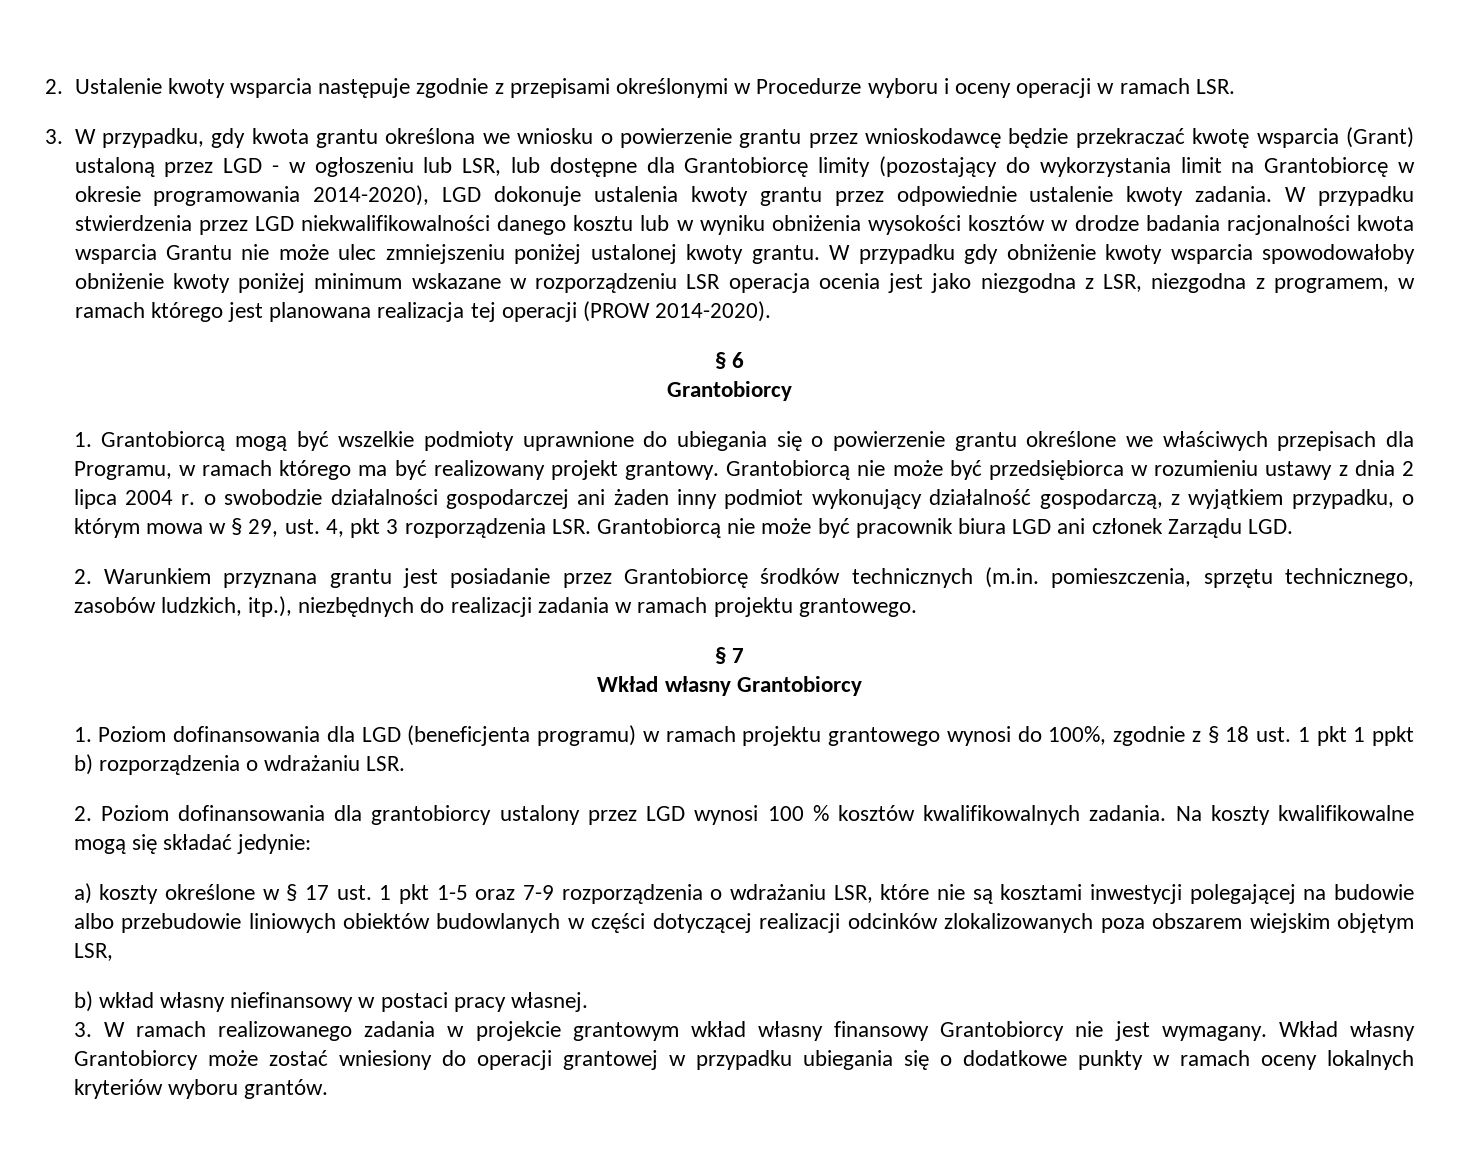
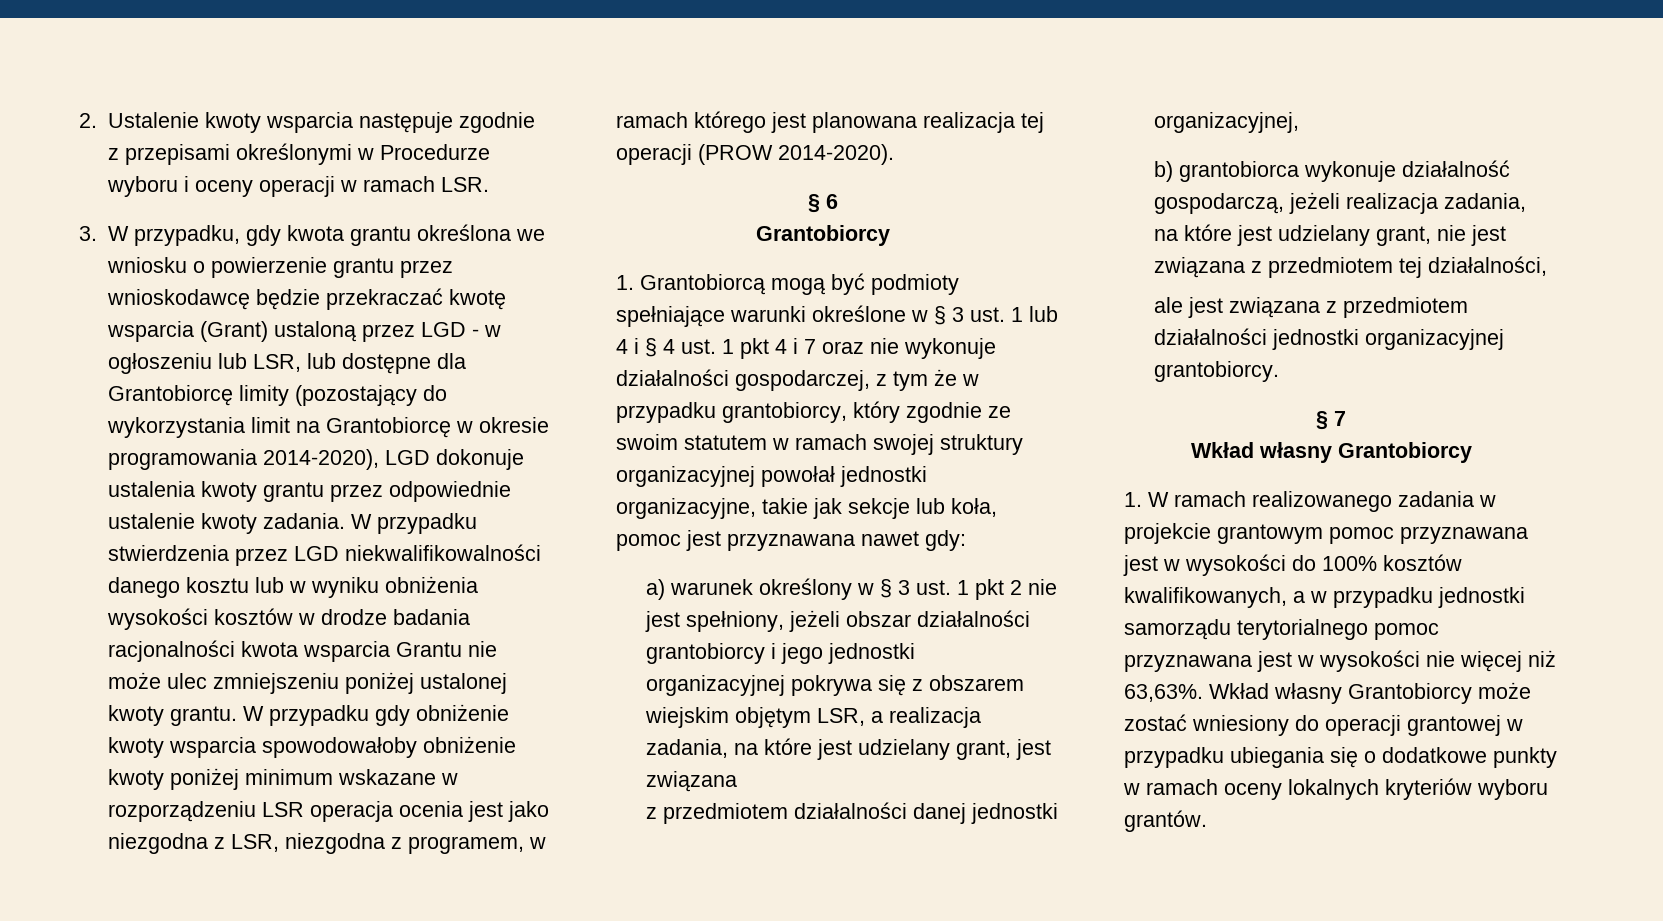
[338,431,1414,451] [73,460,1414,480] [73,489,1414,509] [73,518,1294,538] [73,567,1415,588] [73,596,917,617] wszelkie podmioty uprawnione do ubiegania się o powierzenie grantu określone we właściwych przepisach dla Programu, w ramach którego ma być realizowany projekt grantowy. Grantobiorcą nie może być przedsiębiorca w rozumieniu ustawy z dnia 2 lipca 2004 r. o swobodzie działalności gospodarczej ani żaden inny podmiot wykonujący działalność gospodarczą, z wyjątkiem przypadku, o którym mowa w § 29, ust. 4, pkt 3 rozporządzenia LSR. Grantobiorcą nie może być pracownik biura LGD ani członek Zarządu LGD. // 2. Warunkiem przyznana grantu jest posiadanie przez Grantobiorcę środków technicznych (m.in. pomieszczenia, sprzętu technicznego, zasobów ludzkich, itp.), niezbędnych do realizacji zadania w ramach projektu grantowego. -> [871,274,960,295] [616,305,1059,327] [616,338,997,359] [616,369,980,391] [616,401,1012,423] [616,434,1024,455] [616,466,928,487] [616,498,998,519] [616,530,967,551] [645,578,1057,600] [644,610,1030,632] [645,643,915,664] [645,675,1024,696] [644,707,981,728] [645,738,1051,760] [645,771,737,792] [645,802,1058,824] [1153,112,1299,133] [1153,160,1510,182] [1153,192,1526,214] [1153,224,1506,246] [1153,256,1547,278] [1153,297,1468,318] [1153,328,1504,350] [1153,361,1279,382] podmioty spełniające warunki określone w § 3 ust. 1 lub 4 i § 4 ust. 1 pkt 4 i 7 oraz nie wykonuje działalności gospodarczej, z tym że w przypadku grantobiorcy, który zgodnie ze swoim statutem w ramach swojej struktury organizacyjnej powołał jednostki organizacyjne, takie jak sekcje lub koła, pomoc jest przyznawana nawet gdy: // a) warunek określony w § 3 ust. 1 pkt 2 nie jest spełniony, jeżeli obszar działalności grantobiorcy i jego jednostki organizacyjnej pokrywa się z obszarem wiejskim objętym LSR, a realizacja zadania, na które jest udzielany grant, jest związana // z przedmiotem działalności danej jednostki organizacyjnej, // b) grantobiorca wykonuje działalność gospodarczą, jeżeli realizacja zadania, // na które jest udzielany grant, nie jest związana z przedmiotem tej działalności, // ale jest związana z przedmiotem działalności jednostki organizacyjnej grantobiorcy.
[98,725,1415,746] [73,754,406,775] [73,805,1414,825] [73,834,312,854] [73,883,1414,904] [73,913,1414,933] [73,943,113,961] [73,991,589,1012] [73,1022,92,1037] Poziom dofinansowania dla LGD (beneficjenta programu) w ramach projektu grantowego wynosi do 100%, zgodnie z § 18 ust. 1 pkt 1 ppkt b) rozporządzenia o wdrażaniu LSR. // 2. Poziom dofinansowania dla grantobiorcy ustalony przez LGD wynosi 100 % kosztów kwalifikowalnych zadania. Na koszty kwalifikowalne mogą się składać jedynie: // a) koszty określone w § 17 ust. 1 pkt 1-5 oraz 7-9 rozporządzenia o wdrażaniu LSR, które nie są kosztami inwestycji polegającej na budowie albo przebudowie liniowych obiektów budowlanych w części dotyczącej realizacji odcinków zlokalizowanych poza obszarem wiejskim objętym LSR, // b) wkład własny niefinansowy w postaci pracy własnej. // 3. -> (1143, 499) none
[690,1021,1267,1041] wkład własny finansowy Grantobiorcy nie jest wymagany. -> [1329,526,1529,544] [1123,554,1463,576] [1124,587,1526,608] [1124,619,1440,640] [1124,650,1557,672] [1124,684,1204,702] pomoc przyznawana jest w wysokości do 100% kosztów kwalifikowanych, a w przypadku jednostki samorządu terytorialnego pomoc przyznawana jest w wysokości nie więcej niż 63,63%.

